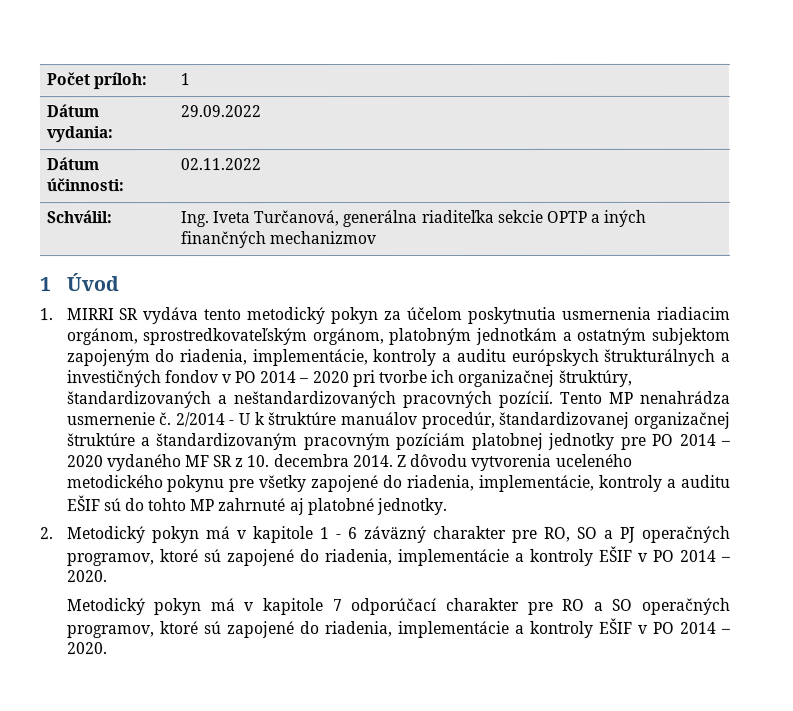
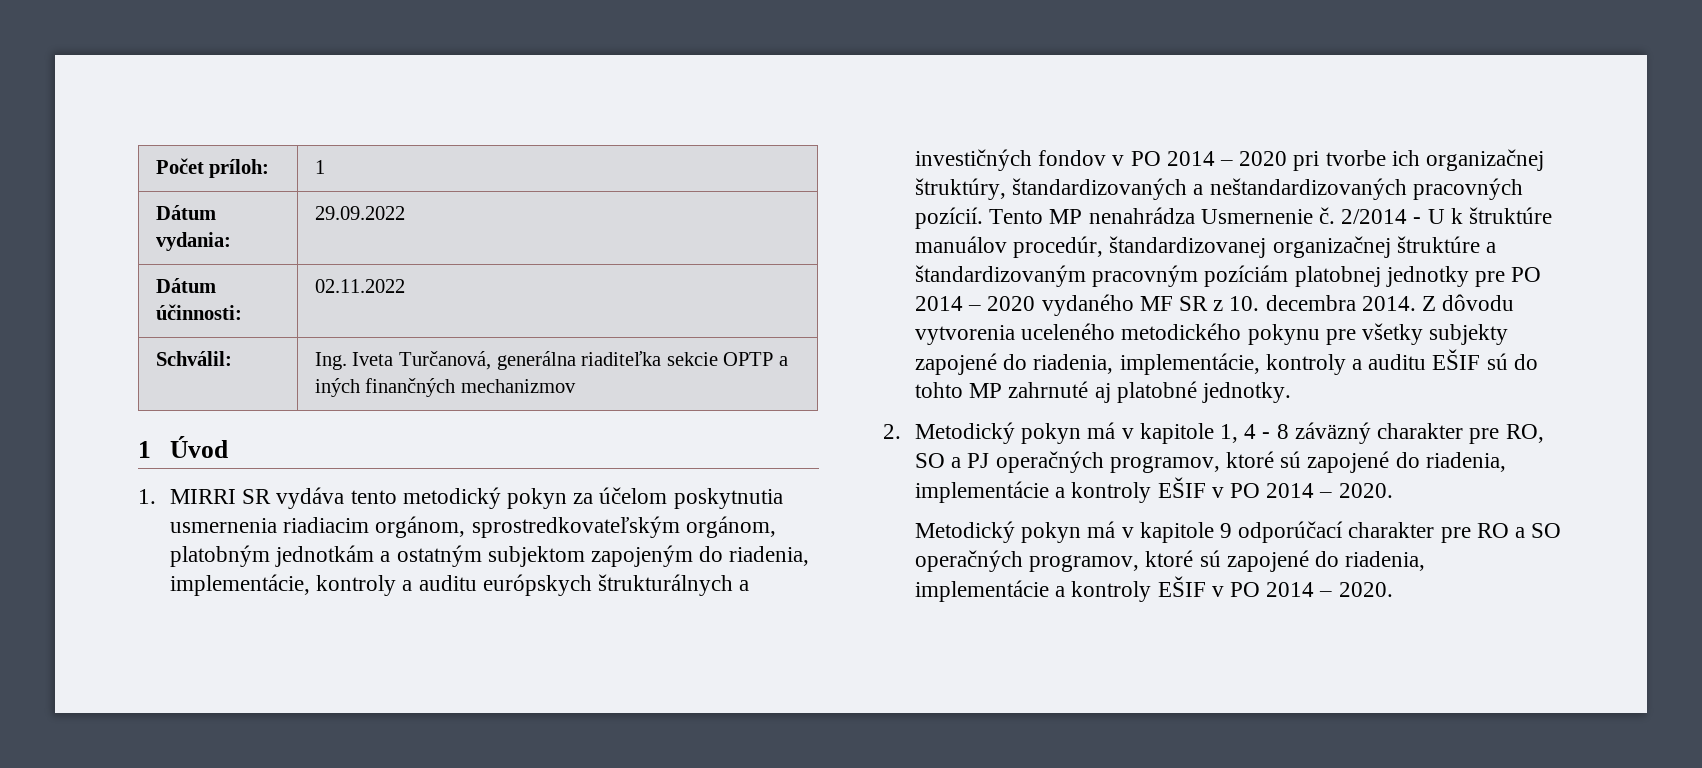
[66,412,156,426] usmernenie -> [1200,209,1313,224] Usmernenie
(308, 484) none -> [1429,324,1509,345] subjekty
[319,527,358,540] 1 - 6 -> [1220,424,1289,443] 1, 4 - 8
[332,599,343,612] 7 -> [1220,523,1233,538] 9

